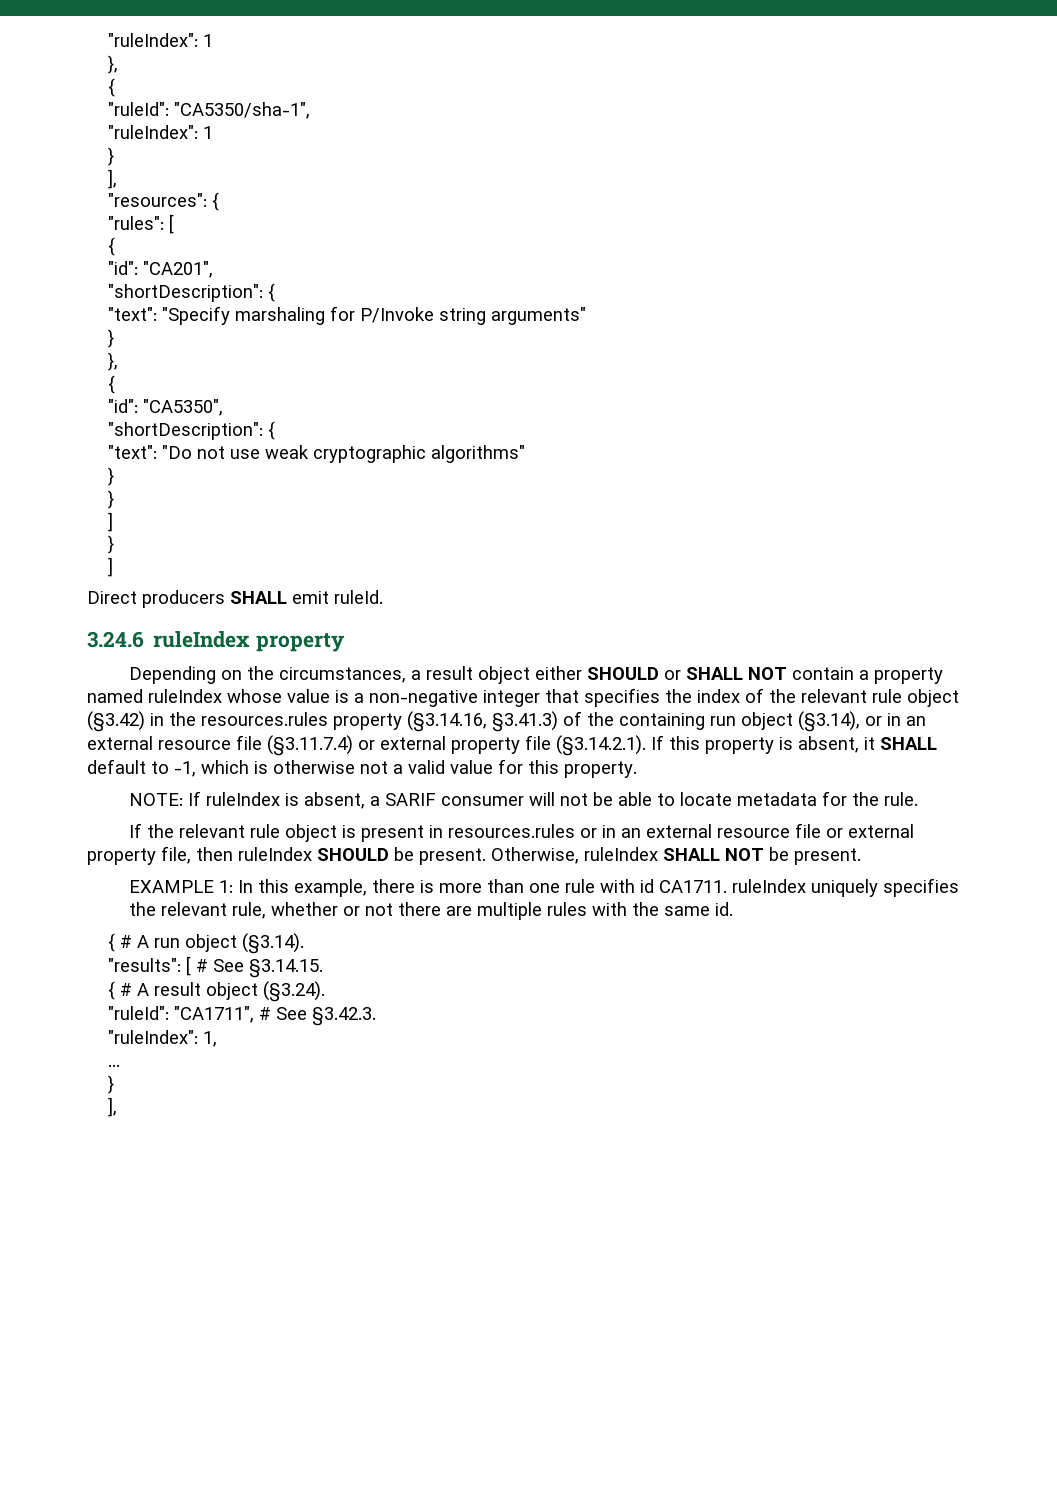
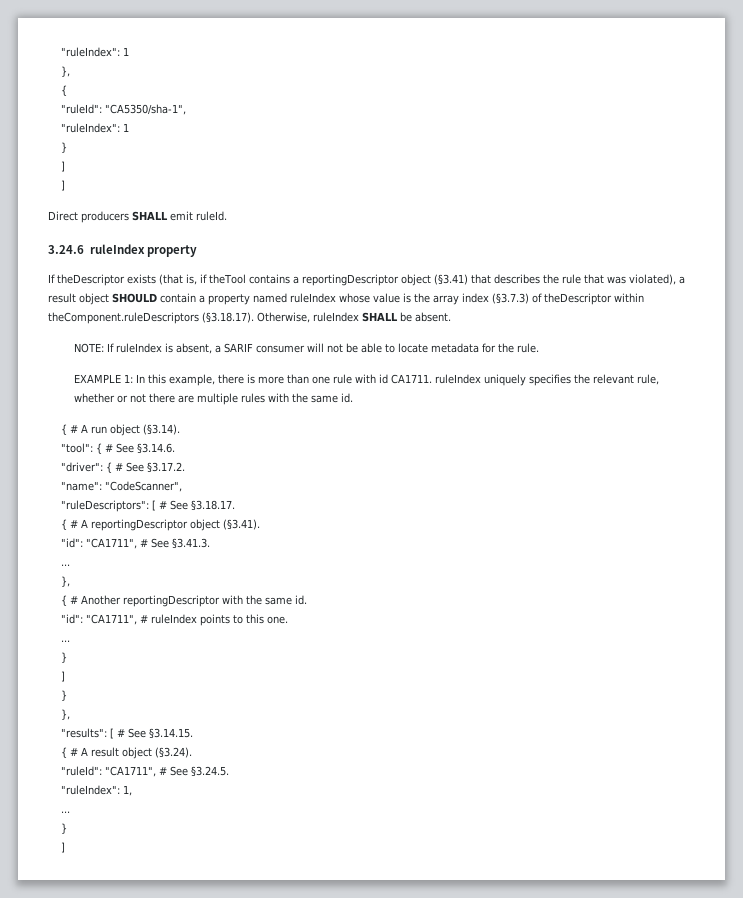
[107,169,117,189] [107,192,219,211] [107,214,174,234] [107,237,115,256] [107,261,213,278] [107,283,275,302] [107,306,586,325] [107,329,114,348] [107,352,118,371] [107,375,115,394] [107,399,223,416] [107,421,275,440] [107,445,525,463] [107,467,114,486] [107,490,114,509] [107,512,113,532] [107,535,114,554] // ], // "resources": { // "rules": [ // { // "id": "CA201", // "shortDescription": { // "text": "Specify marshaling for P/Invoke string arguments" // } // }, // { // "id": "CA5350", // "shortDescription": { // "text": "Do not use weak cryptographic algorithms" // } // } // ] // } -> [60,161,65,172] // ]
[128,666,787,684] Depending on the circumstances, a result object either SHOULD or SHALL NOT -> [48,274,685,286] [48,293,157,305] If theDescriptor exists (that is, if theTool contains a reportingDescriptor object (§3.41) that describes the rule that was violated), a result object SHOULD
[354,688,959,707] [87,711,926,732] [87,735,937,756] [87,759,637,778] a non-negative integer that specifies the index of the relevant rule object (§3.42) in the resources.rules property (§3.14.16, §3.41.3) of the containing run object (§3.14), or in an external resource file (§3.11.7.4) or external property file (§3.14.2.1). If this property is absent, it SHALL default to -1, which is otherwise not a valid value for this property. -> [414,293,644,305] [48,312,451,324] the array index (§3.7.3) of theDescriptor within theComponent.ruleDescriptors (§3.18.17). Otherwise, ruleIndex SHALL be absent.
[128,823,914,842] [87,846,861,865] // If the relevant rule object is present in resources.rules or in an external resource file or external property file, then ruleIndex SHOULD be present. Otherwise, ruleIndex SHALL NOT be present. -> (539, 348) none
(304, 943) none -> [60,443,175,454] [60,462,185,473] [60,481,182,492] [60,500,235,512] [60,519,260,531] [60,538,210,549] [60,564,70,566] [60,576,70,587] [60,595,307,607] [60,614,288,626] [60,640,70,642] [60,652,67,663] [60,671,65,682] [60,690,67,701] [60,709,70,720] // "tool": { # See §3.14.6. // "driver": { # See §3.17.2. // "name": "CodeScanner", // "ruleDescriptors": [ # See §3.18.17. // { # A reportingDescriptor object (§3.41). // "id": "CA1711", # See §3.41.3. // ... // }, // { # Another reportingDescriptor with the same id. // "id": "CA1711", # ruleIndex points to this one. // ... // } // ] // } // },
[311,1007,376,1026] §3.42.3. -> [190,766,229,777] §3.24.5.
[107,1097,117,1117] ], -> [60,842,65,853] ]

